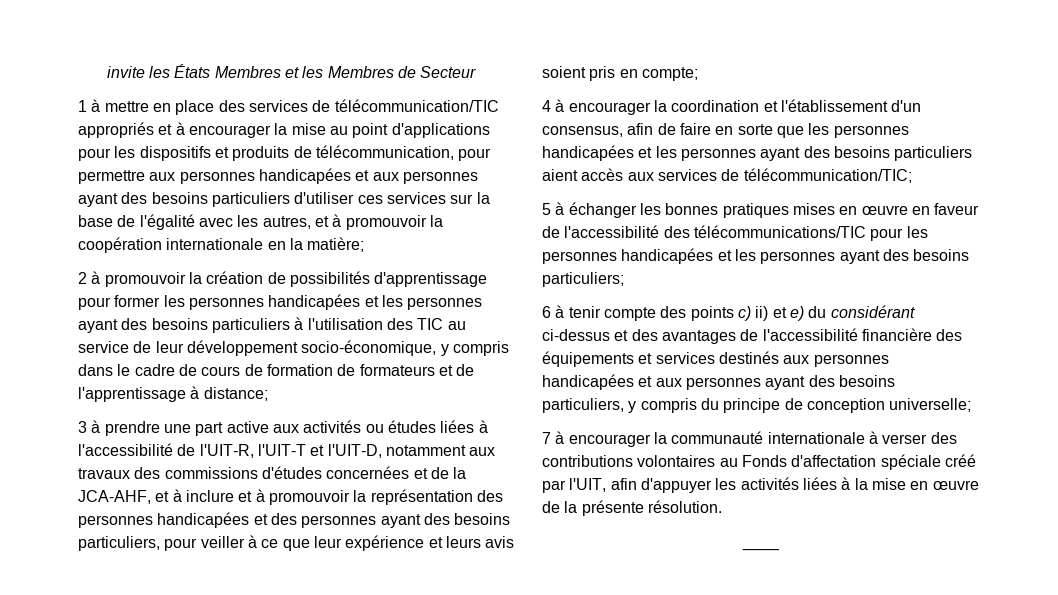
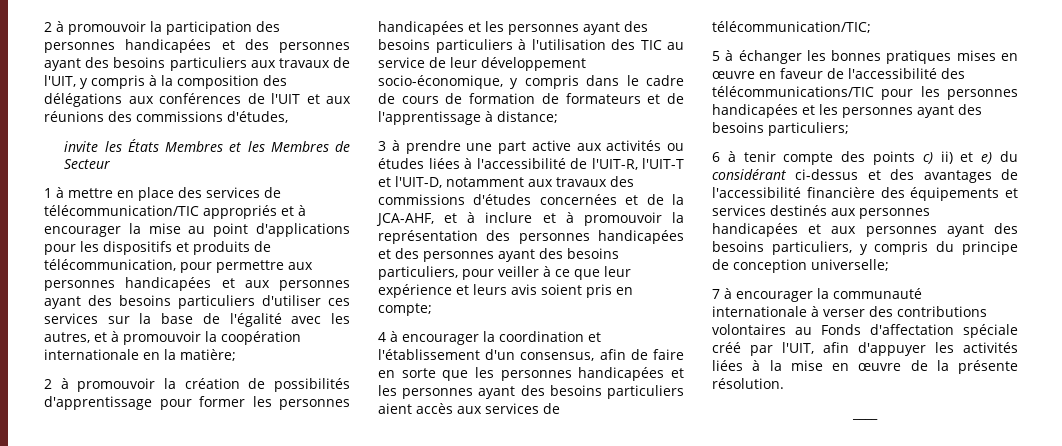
(106, 72) none -> [44,21,280,35] [44,39,350,53] [44,57,350,71] [44,75,287,89] [44,93,351,107] [44,111,288,123] 2 à promouvoir la participation des personnes handicapées et des personnes ayant des besoins particuliers aux travaux de l'UIT, y compris à la composition des délégations aux conférences de l'UIT et aux réunions des commissions d'études, //

